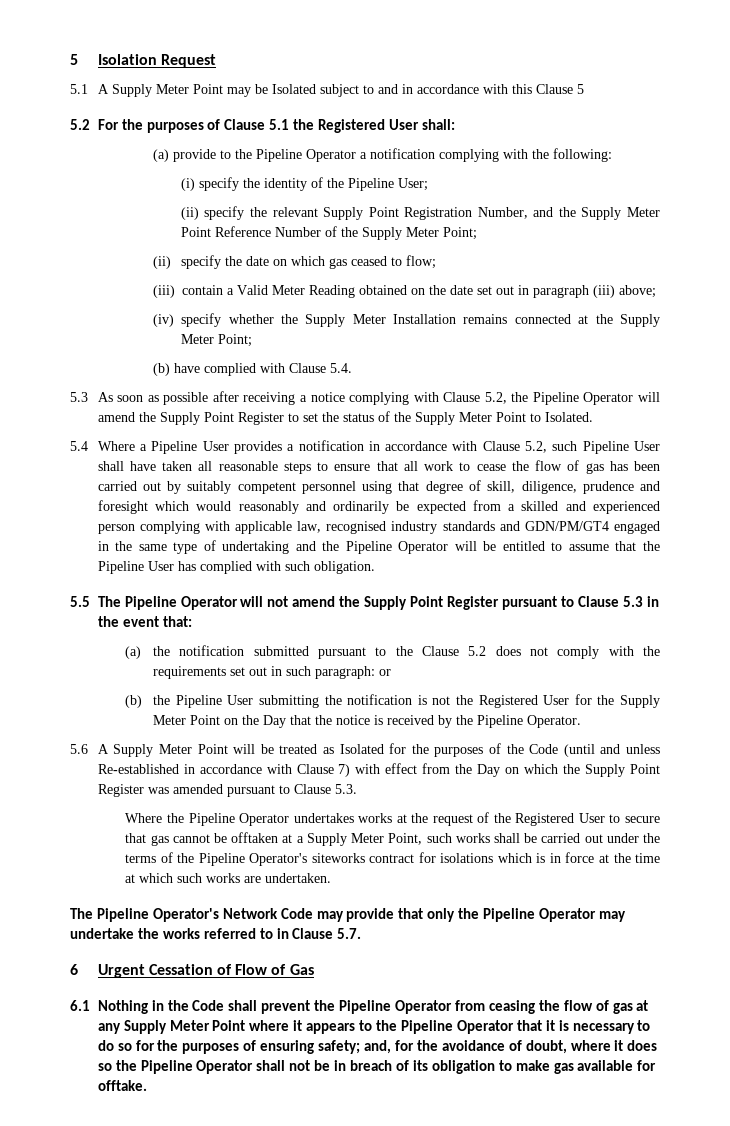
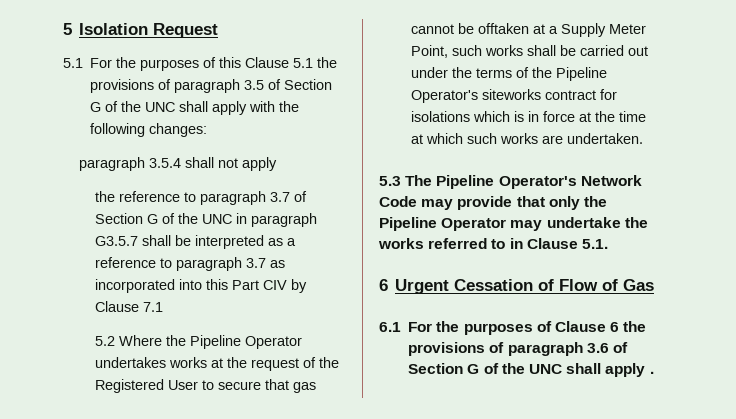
[97,84,584,97] [70,119,221,133] A Supply Meter Point may be Isolated subject to and in accordance with this Clause 5 // 5.2 For the purposes of -> [90,57,242,71] For the purposes of this
[318,119,455,133] [153,148,613,162] [180,177,428,191] [180,206,660,220] [180,226,477,240] [153,255,436,269] [153,285,657,298] [153,313,660,327] [181,334,253,347] [153,363,353,376] [70,391,660,405] [97,411,593,425] [70,440,660,454] [97,460,660,474] [97,480,660,494] [97,500,660,514] [97,521,660,534] [97,540,660,554] [97,561,375,574] [70,596,659,610] [97,616,192,627] [125,645,661,659] [153,666,392,679] [125,694,660,708] [153,715,582,728] [70,743,660,757] [97,763,660,777] [97,784,357,797] Registered User shall: // (a) provide to the Pipeline Operator a notification complying with the following: // (i) specify the identity of the Pipeline User; // (ii) specify the relevant Supply Point Registration Number, and the Supply Meter Point Reference Number of the Supply Meter Point; // (ii) specify the date on which gas ceased to flow; // (iii) contain a Valid Meter Reading obtained on the date set out in paragraph (iii) above; // (iv) specify whether the Supply Meter Installation remains connected at the Supply Meter Point; // (b) have complied with Clause 5.4. // 5.3 As soon as possible after receiving a notice complying with Clause 5.2, the Pipeline Operator will amend the Supply Point Register to set the status of the Supply Meter Point to Isolated. // 5.4 Where a Pipeline User provides a notification in accordance with Clause 5.2, such Pipeline User shall have taken all reasonable steps to ensure that all work to cease the flow of gas has been carried out by suitably competent personnel using that degree of skill, diligence, prudence and foresight which would reasonably and ordinarily be expected from a skilled and experienced person complying with applicable law, recognised industry standards and GDN/PM/GT4 engaged in the same type of undertaking and the Pipeline Operator will be entitled to assume that the Pipeline User has complied with such obligation. // 5.5 The Pipeline Operator will not amend the Supply Point Register pursuant to Clause 5.3 in the event that: // (a) the notification submitted pursuant to the Clause 5.2 does not comply with the requirements set out in such paragraph: or // (b) the Pipeline User submitting the notification is not the Registered User for the Supply Meter Point on the Day that the notice is received by the Pipeline Operator. // 5.6 A Supply Meter Point will be treated as Isolated for the purposes of the Code (until and unless Re-established in accordance with Clause 7) with effect from the Day on which the Supply Point Register was amended pursuant to Clause 5.3. // -> [90,79,333,93] [90,101,300,115] [90,123,208,137] [78,157,277,171] [94,191,307,205] [94,213,317,227] [94,235,296,249] [94,257,285,271] [94,279,307,293] [94,301,163,312] [94,336,115,346] provisions of paragraph 3.5 of Section G of the UNC shall apply with the following changes: // paragraph 3.5.4 shall not apply // the reference to paragraph 3.7 of Section G of the UNC in paragraph G3.5.7 shall be interpreted as a reference to paragraph 3.7 as incorporated into this Part CIV by Clause 7.1 // 5.2
(332, 878) none -> [379,176,401,186] 5.3
[337,928,362,939] 5.7. -> [581,239,608,249] 5.1.
[97,1000,649,1014] [97,1020,651,1034] [97,1040,658,1054] [97,1060,657,1074] [97,1080,147,1091] Nothing in the Code shall prevent the Pipeline Operator from ceasing the flow of gas at any Supply Meter Point where it appears to the Pipeline Operator that it is necessary to do so for the purposes of ensuring safety; and, for the avoidance of doubt, where it does so the Pipeline Operator shall not be in breach of its obligation to make gas available for offtake. -> [408,321,647,335] [408,342,628,356] [408,363,654,377] For the purposes of Clause 6 the provisions of paragraph 3.6 of Section G of the UNC shall apply .

